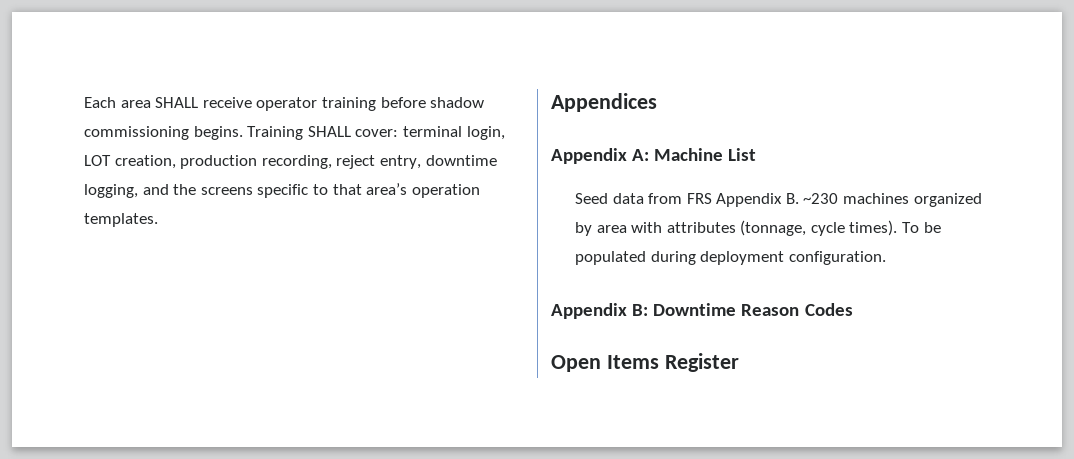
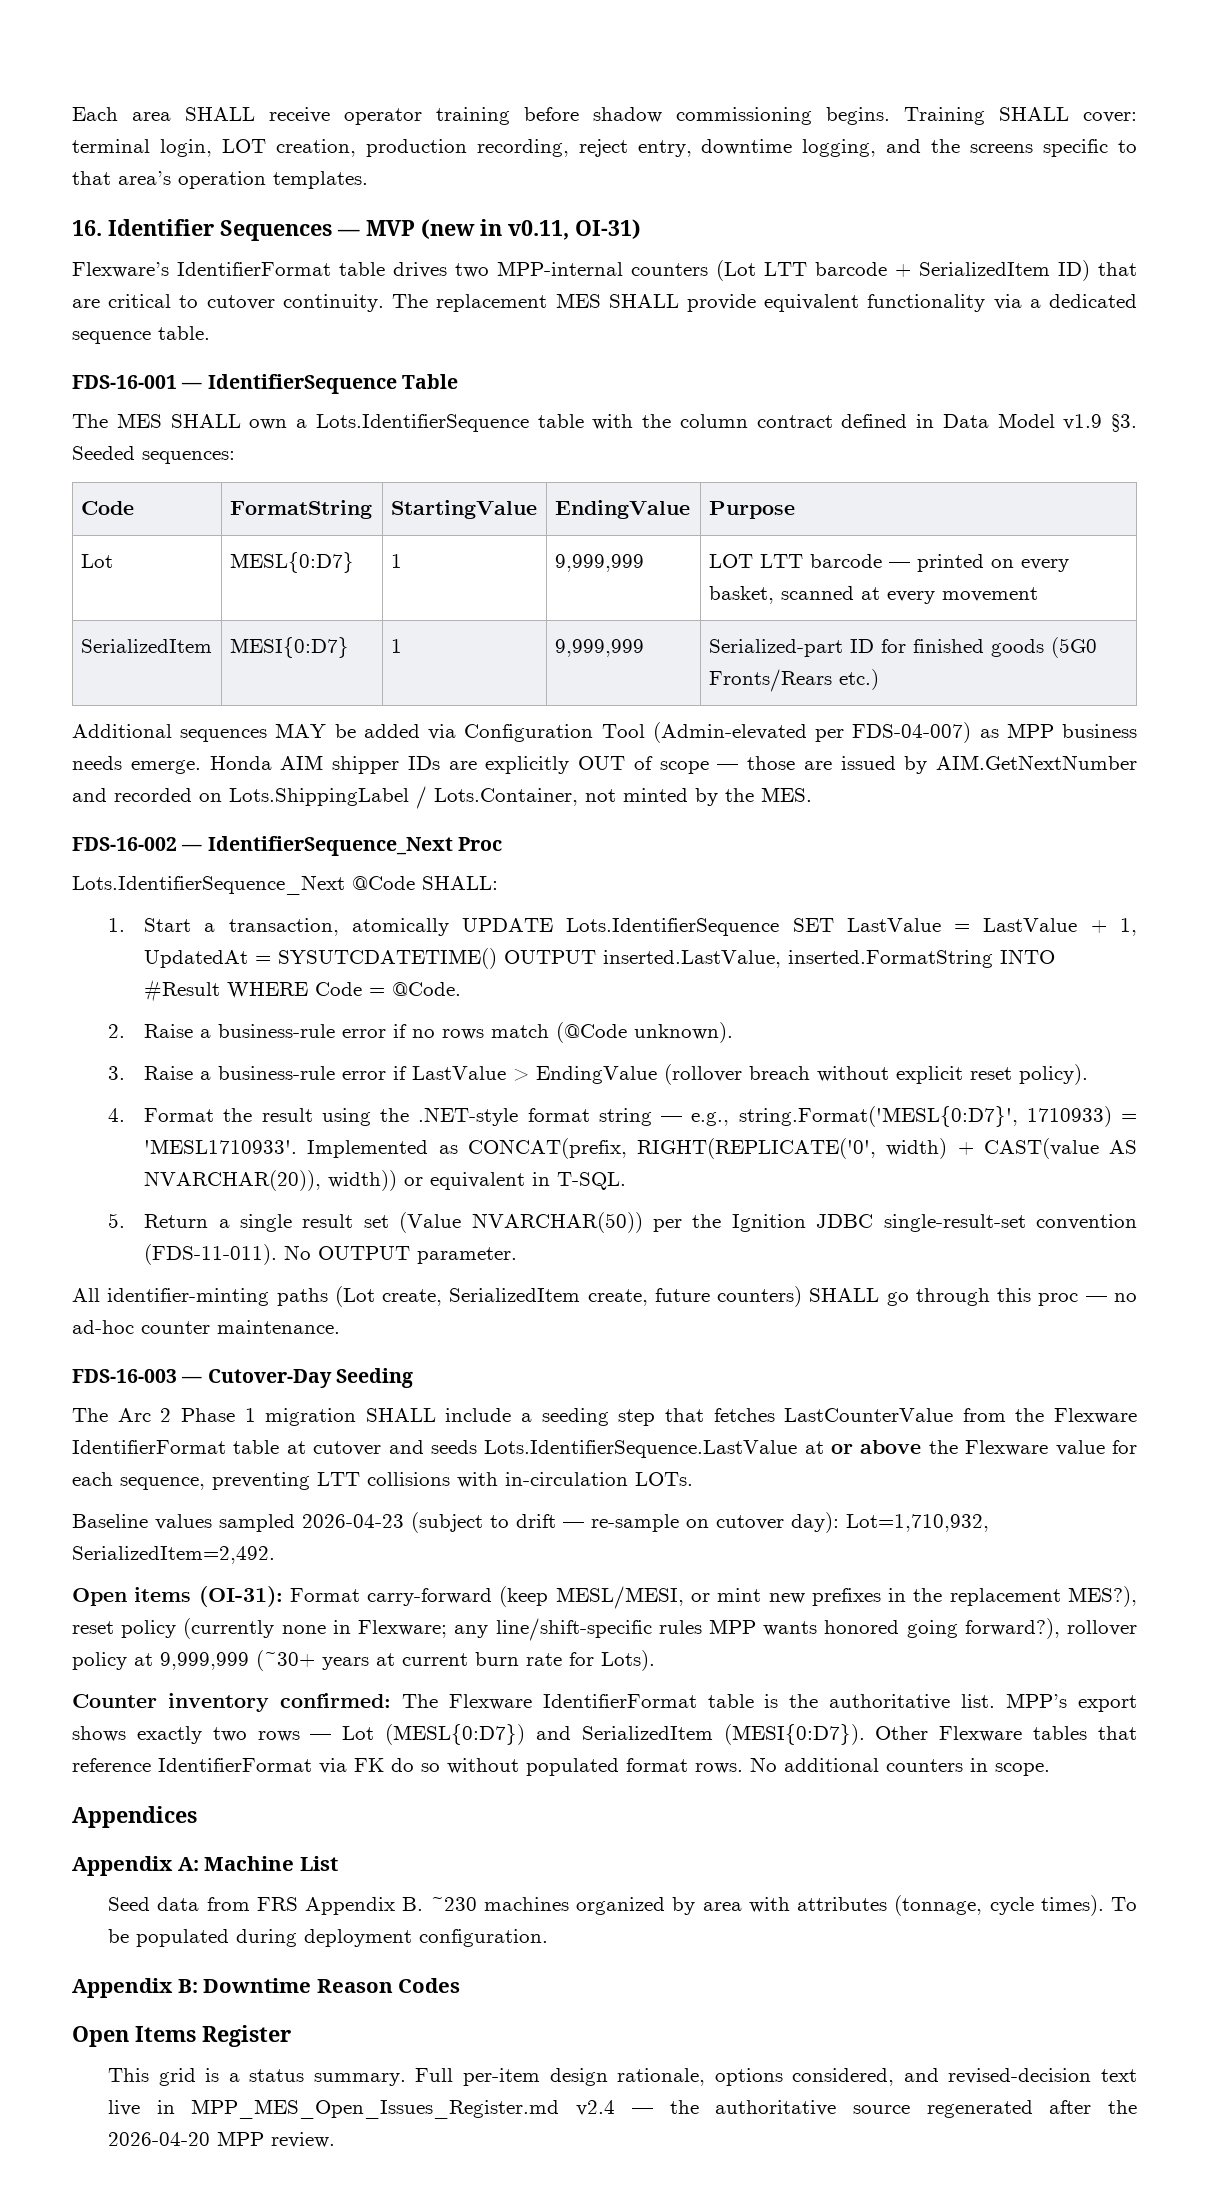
(158, 220) none -> [72,219,641,241] [72,260,1137,281] [72,293,1137,312] [72,326,210,344] [72,374,458,394] [72,413,1137,432] [72,446,235,464] [80,501,134,515] [229,500,372,519] [390,500,537,519] [554,500,690,519] [708,501,795,519] [80,554,113,568] [229,552,354,573] [390,554,402,568] [554,554,644,572] [708,554,1069,572] [708,586,1038,604] [80,639,212,653] [229,637,349,658] [390,639,402,653] [554,639,644,657] [708,637,1097,658] [708,669,879,692] [72,722,1138,743] [72,755,1137,774] [72,786,812,809] [72,836,502,856] [72,875,498,895] [108,918,1137,936] [144,948,1056,969] [144,979,462,1002] [108,1022,734,1043] [108,1064,1089,1085] [108,1106,1138,1127] [144,1138,1138,1159] [144,1170,627,1191] [108,1212,1137,1233] [144,1244,518,1265] [72,1286,1137,1307] [72,1320,340,1334] [72,1368,413,1388] [72,1408,1137,1426] [72,1440,1137,1458] [72,1472,693,1490] [72,1512,989,1533] [72,1546,275,1564] [72,1586,1138,1609] [72,1618,1137,1641] [72,1650,655,1671] [72,1693,1137,1712] [72,1724,1137,1745] [72,1757,1050,1776] // 16. Identifier Sequences — MVP (new in v0.11, OI-31) // Flexware’s IdentifierFormat table drives two MPP-internal counters (Lot LTT barcode + SerializedItem ID) that are critical to cutover continuity. The replacement MES SHALL provide equivalent functionality via a dedicated sequence table. // FDS-16-001 — IdentifierSequence Table // The MES SHALL own a Lots.IdentifierSequence table with the column contract defined in Data Model v1.9 §3. Seeded sequences: // Code | FormatString | StartingValue | EndingValue | Purpose // Lot | MESL{0:D7} | 1 | 9,999,999 | LOT LTT barcode — printed on every basket, scanned at every movement // SerializedItem | MESI{0:D7} | 1 | 9,999,999 | Serialized-part ID for finished goods (5G0 Fronts/Rears etc.) // Additional sequences MAY be added via Configuration Tool (Admin-elevated per FDS-04-007) as MPP business needs emerge. Honda AIM shipper IDs are explicitly OUT of scope — those are issued by AIM.GetNextNumber and recorded on Lots.ShippingLabel / Lots.Container, not minted by the MES. // FDS-16-002 — IdentifierSequence_Next Proc // Lots.IdentifierSequence_Next @Code SHALL: // 1. Start a transaction, atomically UPDATE Lots.IdentifierSequence SET LastValue = LastValue + 1, UpdatedAt = SYSUTCDATETIME() OUTPUT inserted.LastValue, inserted.FormatString INTO #Result WHERE Code = @Code. // 2. Raise a business-rule error if no rows match (@Code unknown). // 3. Raise a business-rule error if LastValue > EndingValue (rollover breach without explicit reset policy). // 4. Format the result using the .NET-style format string — e.g., string.Format('MESL{0:D7}', 1710933) = 'MESL1710933'. Implemented as CONCAT(prefix, RIGHT(REPLICATE('0', width) + CAST(value AS NVARCHAR(20)), width)) or equivalent in T-SQL. // 5. Return a single result set (Value NVARCHAR(50)) per the Ignition JDBC single-result-set convention (FDS-11-011). No OUTPUT parameter. // All identifier-minting paths (Lot create, SerializedItem create, future counters) SHALL go through this proc — no ad-hoc counter maintenance. // FDS-16-003 — Cutover-Day Seeding // The Arc 2 Phase 1 migration SHALL include a seeding step that fetches LastCounterValue from the Flexware IdentifierFormat table at cutover and seeds Lots.IdentifierSequence.LastValue at or above the Flexware value for each sequence, preventing LTT collisions with in-circulation LOTs. // Baseline values sampled 2026-04-23 (subject to drift — re-sample on cutover day): Lot=1,710,932, SerializedItem=2,492. // Open items (OI-31): Format carry-forward (keep MESL/MESI, or mint new prefixes in the replacement MES?), reset policy (currently none in Flexware; any line/shift-specific rules MPP wants honored going forward?), rollover policy at 9,999,999 (~30+ years at current burn rate for Lots). // Counter inventory confirmed: The Flexware IdentifierFormat table is the authoritative list. MPP’s export shows exactly two rows — Lot (MESL{0:D7}) and SerializedItem (MESI{0:D7}). Other Flexware tables that reference IdentifierFormat via FK do so without populated format rows. No additional counters in scope.
(739, 362) none -> [108,2068,1137,2086] [108,2099,1137,2119] [108,2131,336,2148] // This grid is a status summary. Full per-item design rationale, options considered, and revised-decision text live in MPP_MES_Open_Issues_Register.md v2.4 — the authoritative source regenerated after the 2026-04-20 MPP review.

